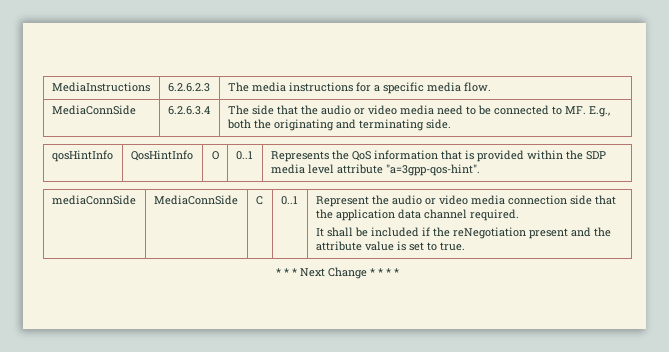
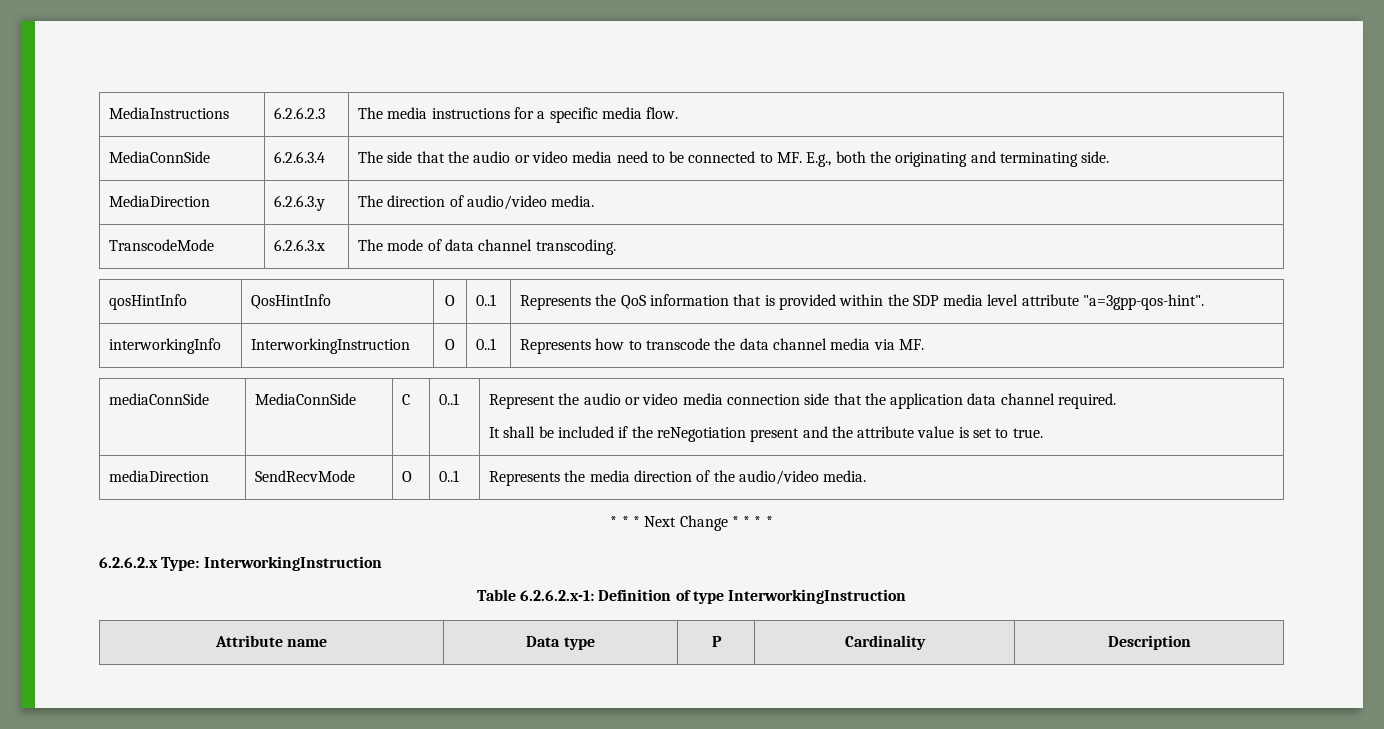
(451, 124) none -> [108,195,210,207] [273,195,325,211] [357,195,595,210] [108,239,214,251] [273,239,325,251] [357,239,616,255] // MediaDirection | 6.2.6.3.y | The direction of audio/video media. // TranscodeMode | 6.2.6.3.x | The mode of data channel transcoding.
(480, 170) none -> [108,338,221,354] [250,338,410,354] [445,339,455,350] [475,338,496,350] [519,338,924,354] // interworkingInfo | InterworkingInstruction | O | 0..1 | Represents how to transcode the data channel media via MF.
(465, 246) none -> [108,470,209,482] [254,470,355,482] [401,471,412,482] [438,470,459,482] [488,470,867,486] // mediaDirection | SendRecvMode | O | 0..1 | Represents the media direction of the audio/video media.
(399, 272) none -> [99,556,382,571] [476,589,907,604] [214,635,328,647] [526,636,595,650] [711,636,722,647] [844,635,926,650] [1107,635,1191,650] // 6.2.6.2.x Type: InterworkingInstruction // Table 6.2.6.2.x-1: Definition of type InterworkingInstruction // Attribute name | Data type | P | Cardinality | Description

